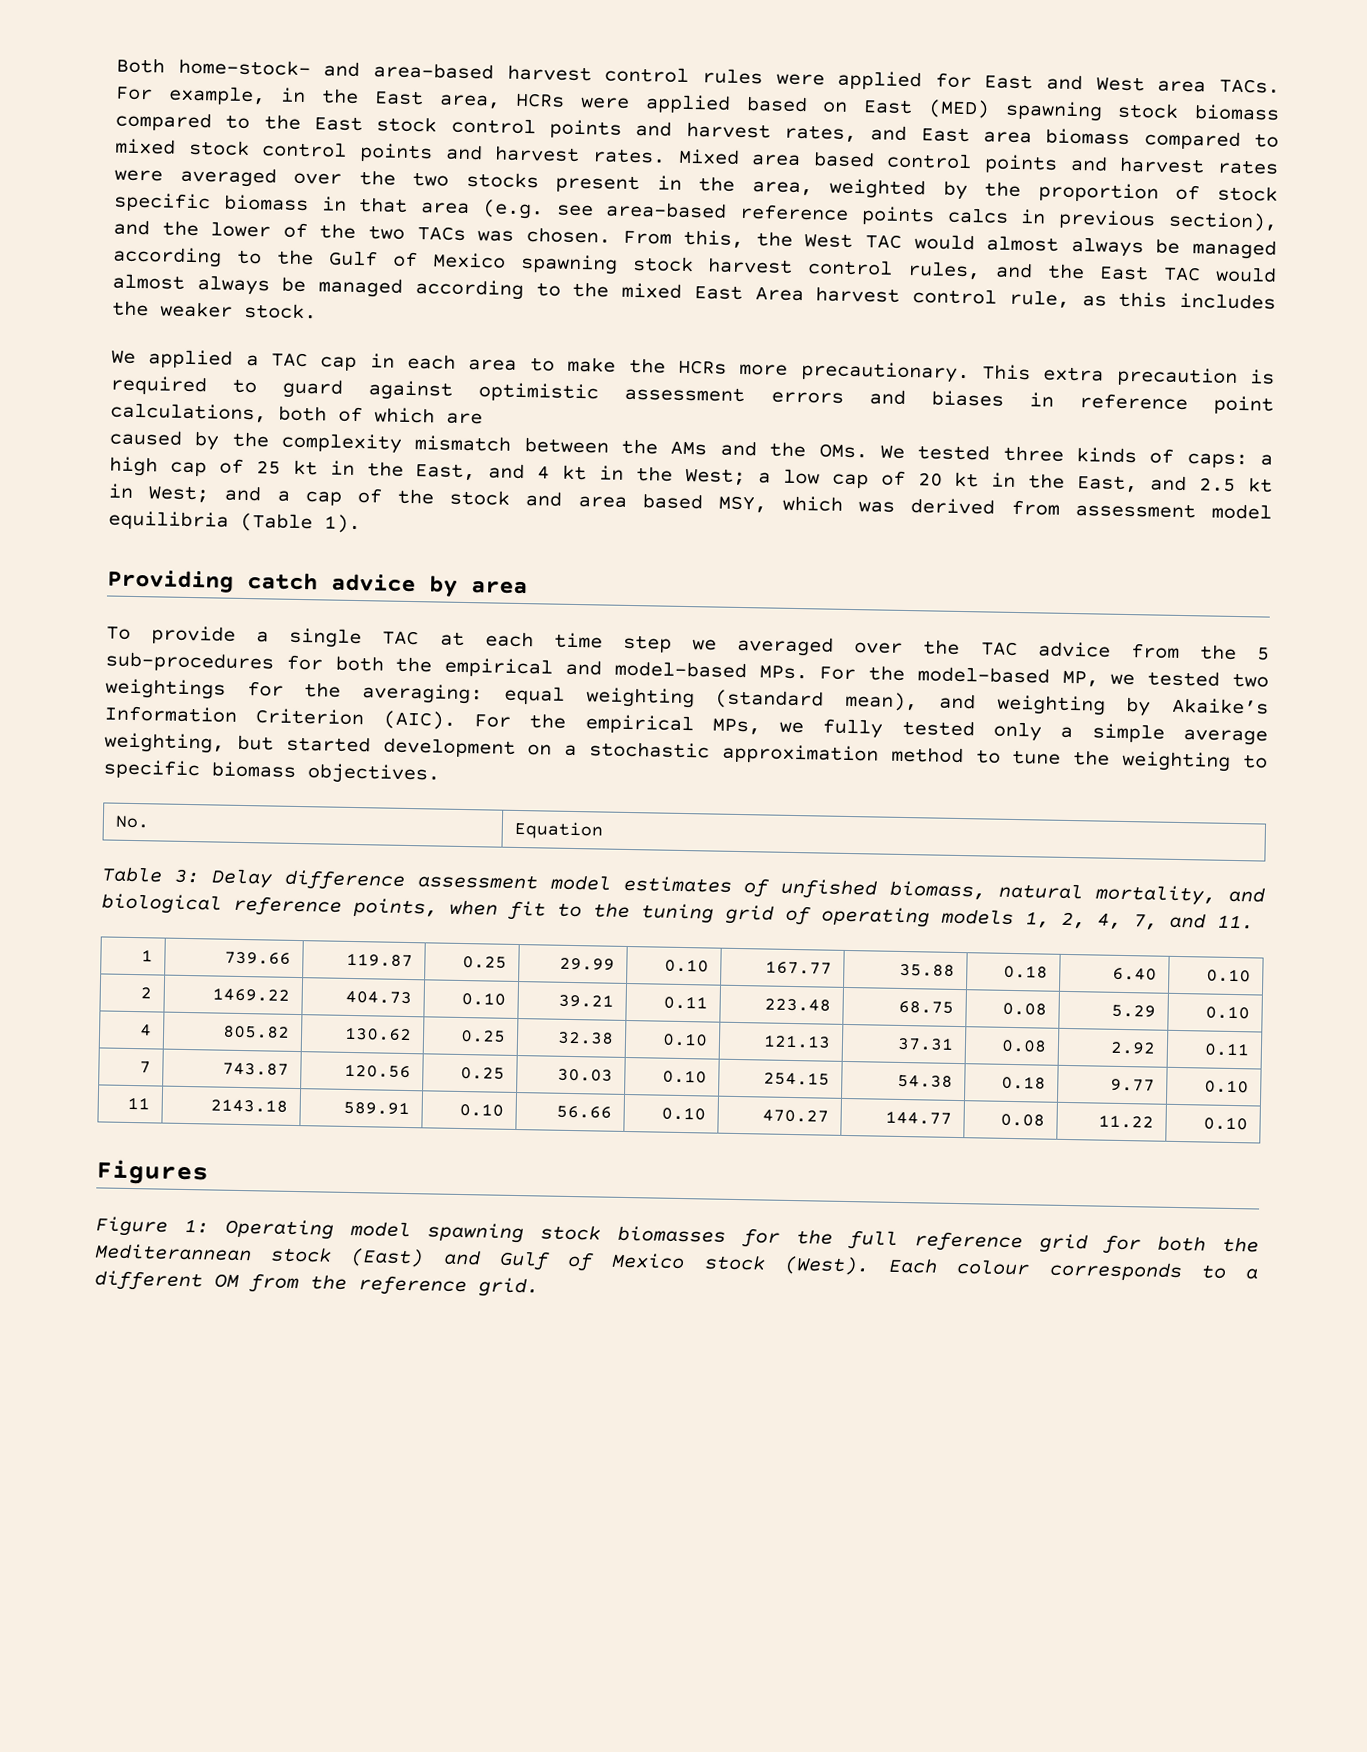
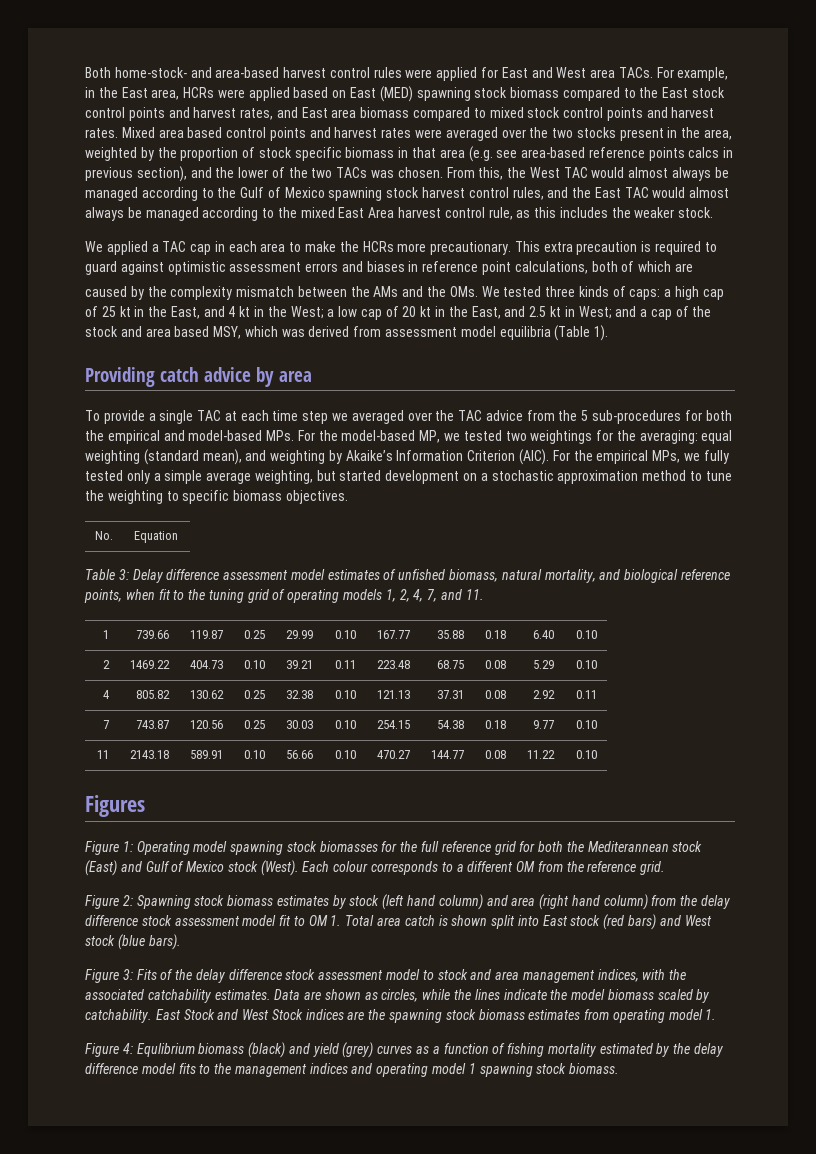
(539, 1287) none -> [85,894,731,910] [85,914,712,930] [85,934,181,950] [85,969,687,983] [85,989,710,1003] [85,1009,717,1023] [85,1042,724,1058] [85,1063,620,1077] // Figure 2: Spawning stock biomass estimates by stock (left hand column) and area (right hand column) from the delay difference stock assessment model fit to OM 1. Total area catch is shown split into East stock (red bars) and West stock (blue bars). // Figure 3: Fits of the delay difference stock assessment model to stock and area management indices, with the associated catchability estimates. Data are shown as circles, while the lines indicate the model biomass scaled by catchability. East Stock and West Stock indices are the spawning stock biomass estimates from operating model 1. // Figure 4: Equlibrium biomass (black) and yield (grey) curves as a function of fishing mortality estimated by the delay difference model fits to the management indices and operating model 1 spawning stock biomass.

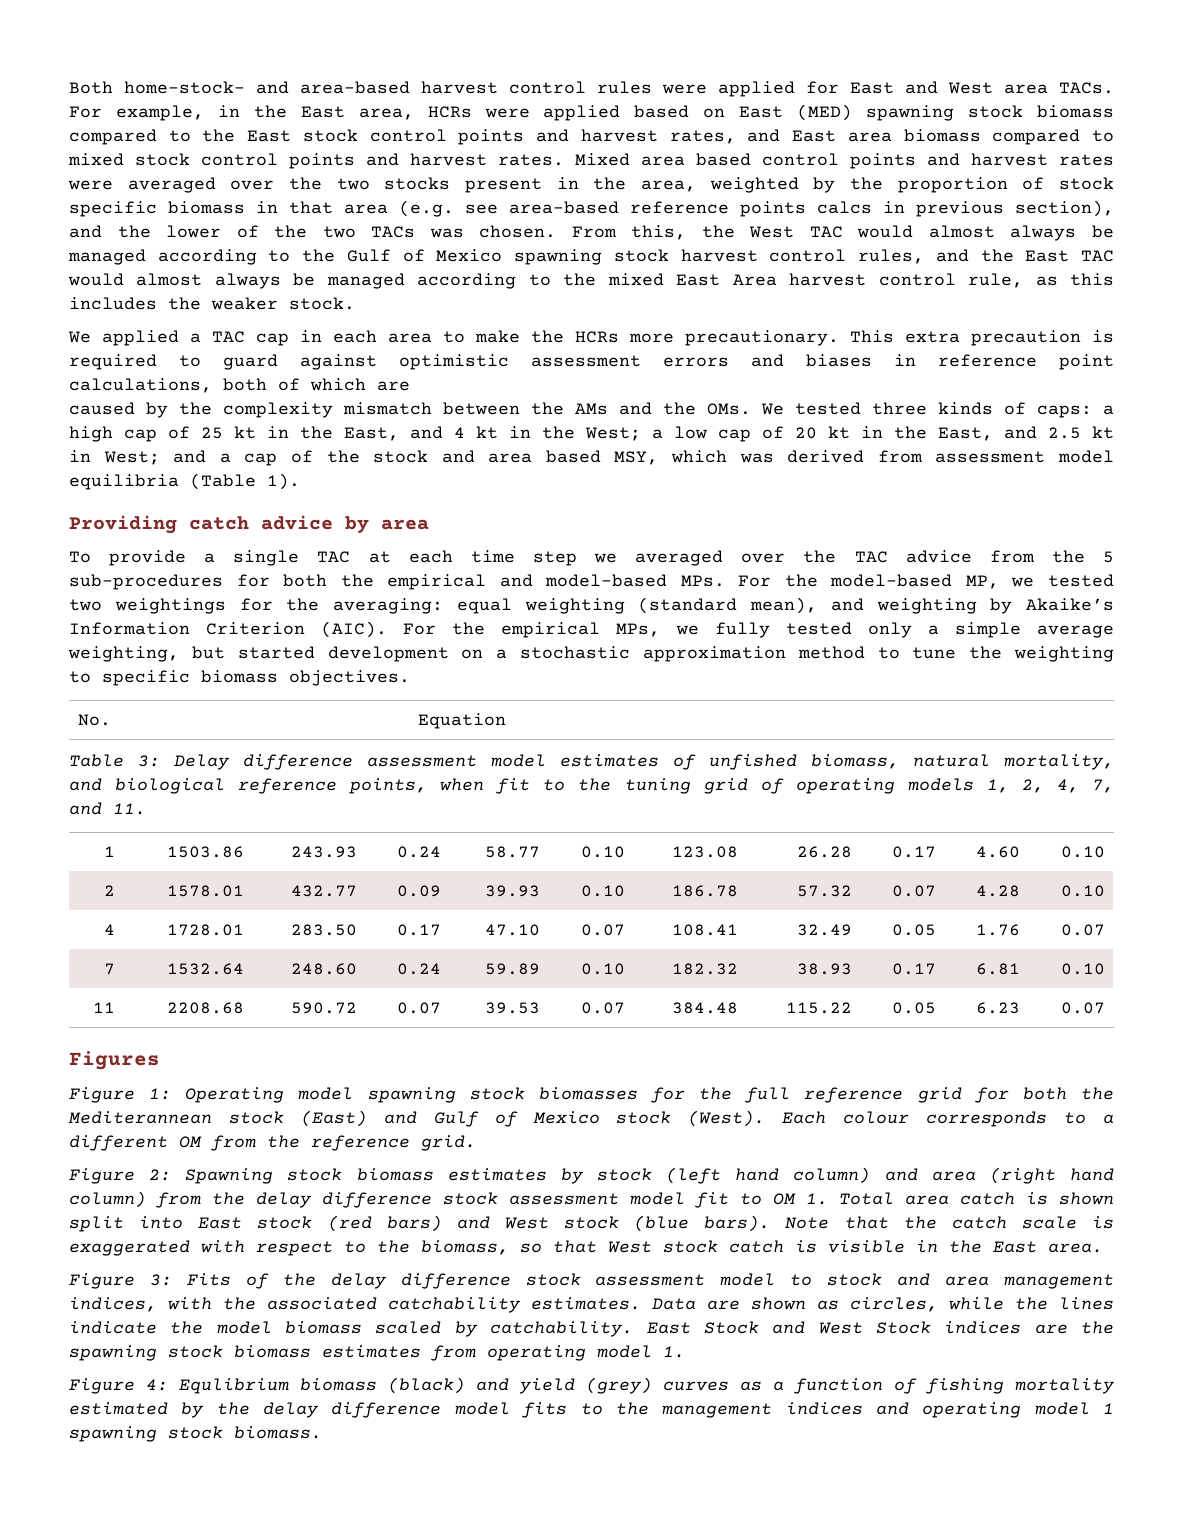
[135,630,169,639] [189,630,223,639] [243,630,265,639] [285,630,313,639] [334,630,356,639] [376,630,410,639] [436,630,464,639] [484,630,506,639] [532,630,554,639] [575,630,597,639] [102,660,110,669] [129,660,170,669] [189,660,223,669] [243,660,265,669] [285,660,313,669] [334,660,356,669] [376,660,410,669] [436,660,464,669] [484,660,506,669] [532,660,554,669] [575,660,597,669] [102,690,109,699] [135,690,170,699] [189,690,224,699] [243,690,265,699] [285,690,313,699] [334,690,356,699] [376,690,410,699] [436,690,464,699] [484,690,506,699] [532,690,555,699] [575,690,597,699] [102,720,109,729] [135,720,169,729] [189,720,223,729] [243,720,265,729] [285,720,313,729] [334,720,356,729] [376,720,410,729] [436,720,464,729] [484,720,506,729] [532,720,554,729] [575,720,597,729] [96,750,109,759] [129,750,169,759] [189,750,223,759] [243,750,265,759] [285,750,313,759] [334,750,356,759] [376,750,410,759] [430,750,464,759] [484,750,506,759] [526,750,555,759] [575,750,597,759] 739.66 | 119.87 | 0.25 | 29.99 | 0.10 | 167.77 | 35.88 | 0.18 | 6.40 | 0.10 // 2 | 1469.22 | 404.73 | 0.10 | 39.21 | 0.11 | 223.48 | 68.75 | 0.08 | 5.29 | 0.10 // 4 | 805.82 | 130.62 | 0.25 | 32.38 | 0.10 | 121.13 | 37.31 | 0.08 | 2.92 | 0.11 // 7 | 743.87 | 120.56 | 0.25 | 30.03 | 0.10 | 254.15 | 54.38 | 0.18 | 9.77 | 0.10 // 11 | 2143.18 | 589.91 | 0.10 | 56.66 | 0.10 | 470.27 | 144.77 | 0.08 | 11.22 | 0.10 -> [167,846,245,858] [291,846,358,858] [397,846,442,858] [485,846,541,858] [581,846,626,858] [672,846,739,858] [797,846,853,858] [892,846,937,858] [976,846,1021,858] [1061,846,1106,858] [104,885,116,896] [167,885,245,897] [291,885,358,897] [397,885,442,897] [485,885,541,897] [581,885,626,897] [672,885,739,897] [797,885,853,897] [892,885,937,897] [976,885,1021,897] [1061,885,1106,897] [104,924,116,935] [167,924,245,936] [291,924,358,936] [397,924,442,936] [485,924,541,936] [581,924,626,936] [672,924,739,936] [797,924,853,936] [892,924,937,936] [976,924,1021,936] [1061,924,1106,936] [104,963,116,975] [167,963,245,975] [291,963,358,975] [397,963,442,975] [485,963,541,975] [581,963,626,975] [672,963,739,975] [797,963,853,975] [892,963,937,975] [976,963,1021,975] [1061,963,1106,975] [93,1002,116,1013] [167,1002,245,1014] [291,1002,358,1014] [397,1002,442,1014] [485,1002,541,1014] [581,1002,626,1014] [672,1002,739,1014] [786,1002,853,1014] [892,1002,937,1014] [976,1002,1021,1014] [1061,1002,1106,1014] 1503.86 | 243.93 | 0.24 | 58.77 | 0.10 | 123.08 | 26.28 | 0.17 | 4.60 | 0.10 // 2 | 1578.01 | 432.77 | 0.09 | 39.93 | 0.10 | 186.78 | 57.32 | 0.07 | 4.28 | 0.10 // 4 | 1728.01 | 283.50 | 0.17 | 47.10 | 0.07 | 108.41 | 32.49 | 0.05 | 1.76 | 0.07 // 7 | 1532.64 | 248.60 | 0.24 | 59.89 | 0.10 | 182.32 | 38.93 | 0.17 | 6.81 | 0.10 // 11 | 2208.68 | 590.72 | 0.07 | 39.53 | 0.07 | 384.48 | 115.22 | 0.05 | 6.23 | 0.07
(181, 942) none -> [785,1216,1114,1229] [69,1240,1103,1256] Note that the catch scale is exaggerated with respect to the biomass, so that West stock catch is visible in the East area.

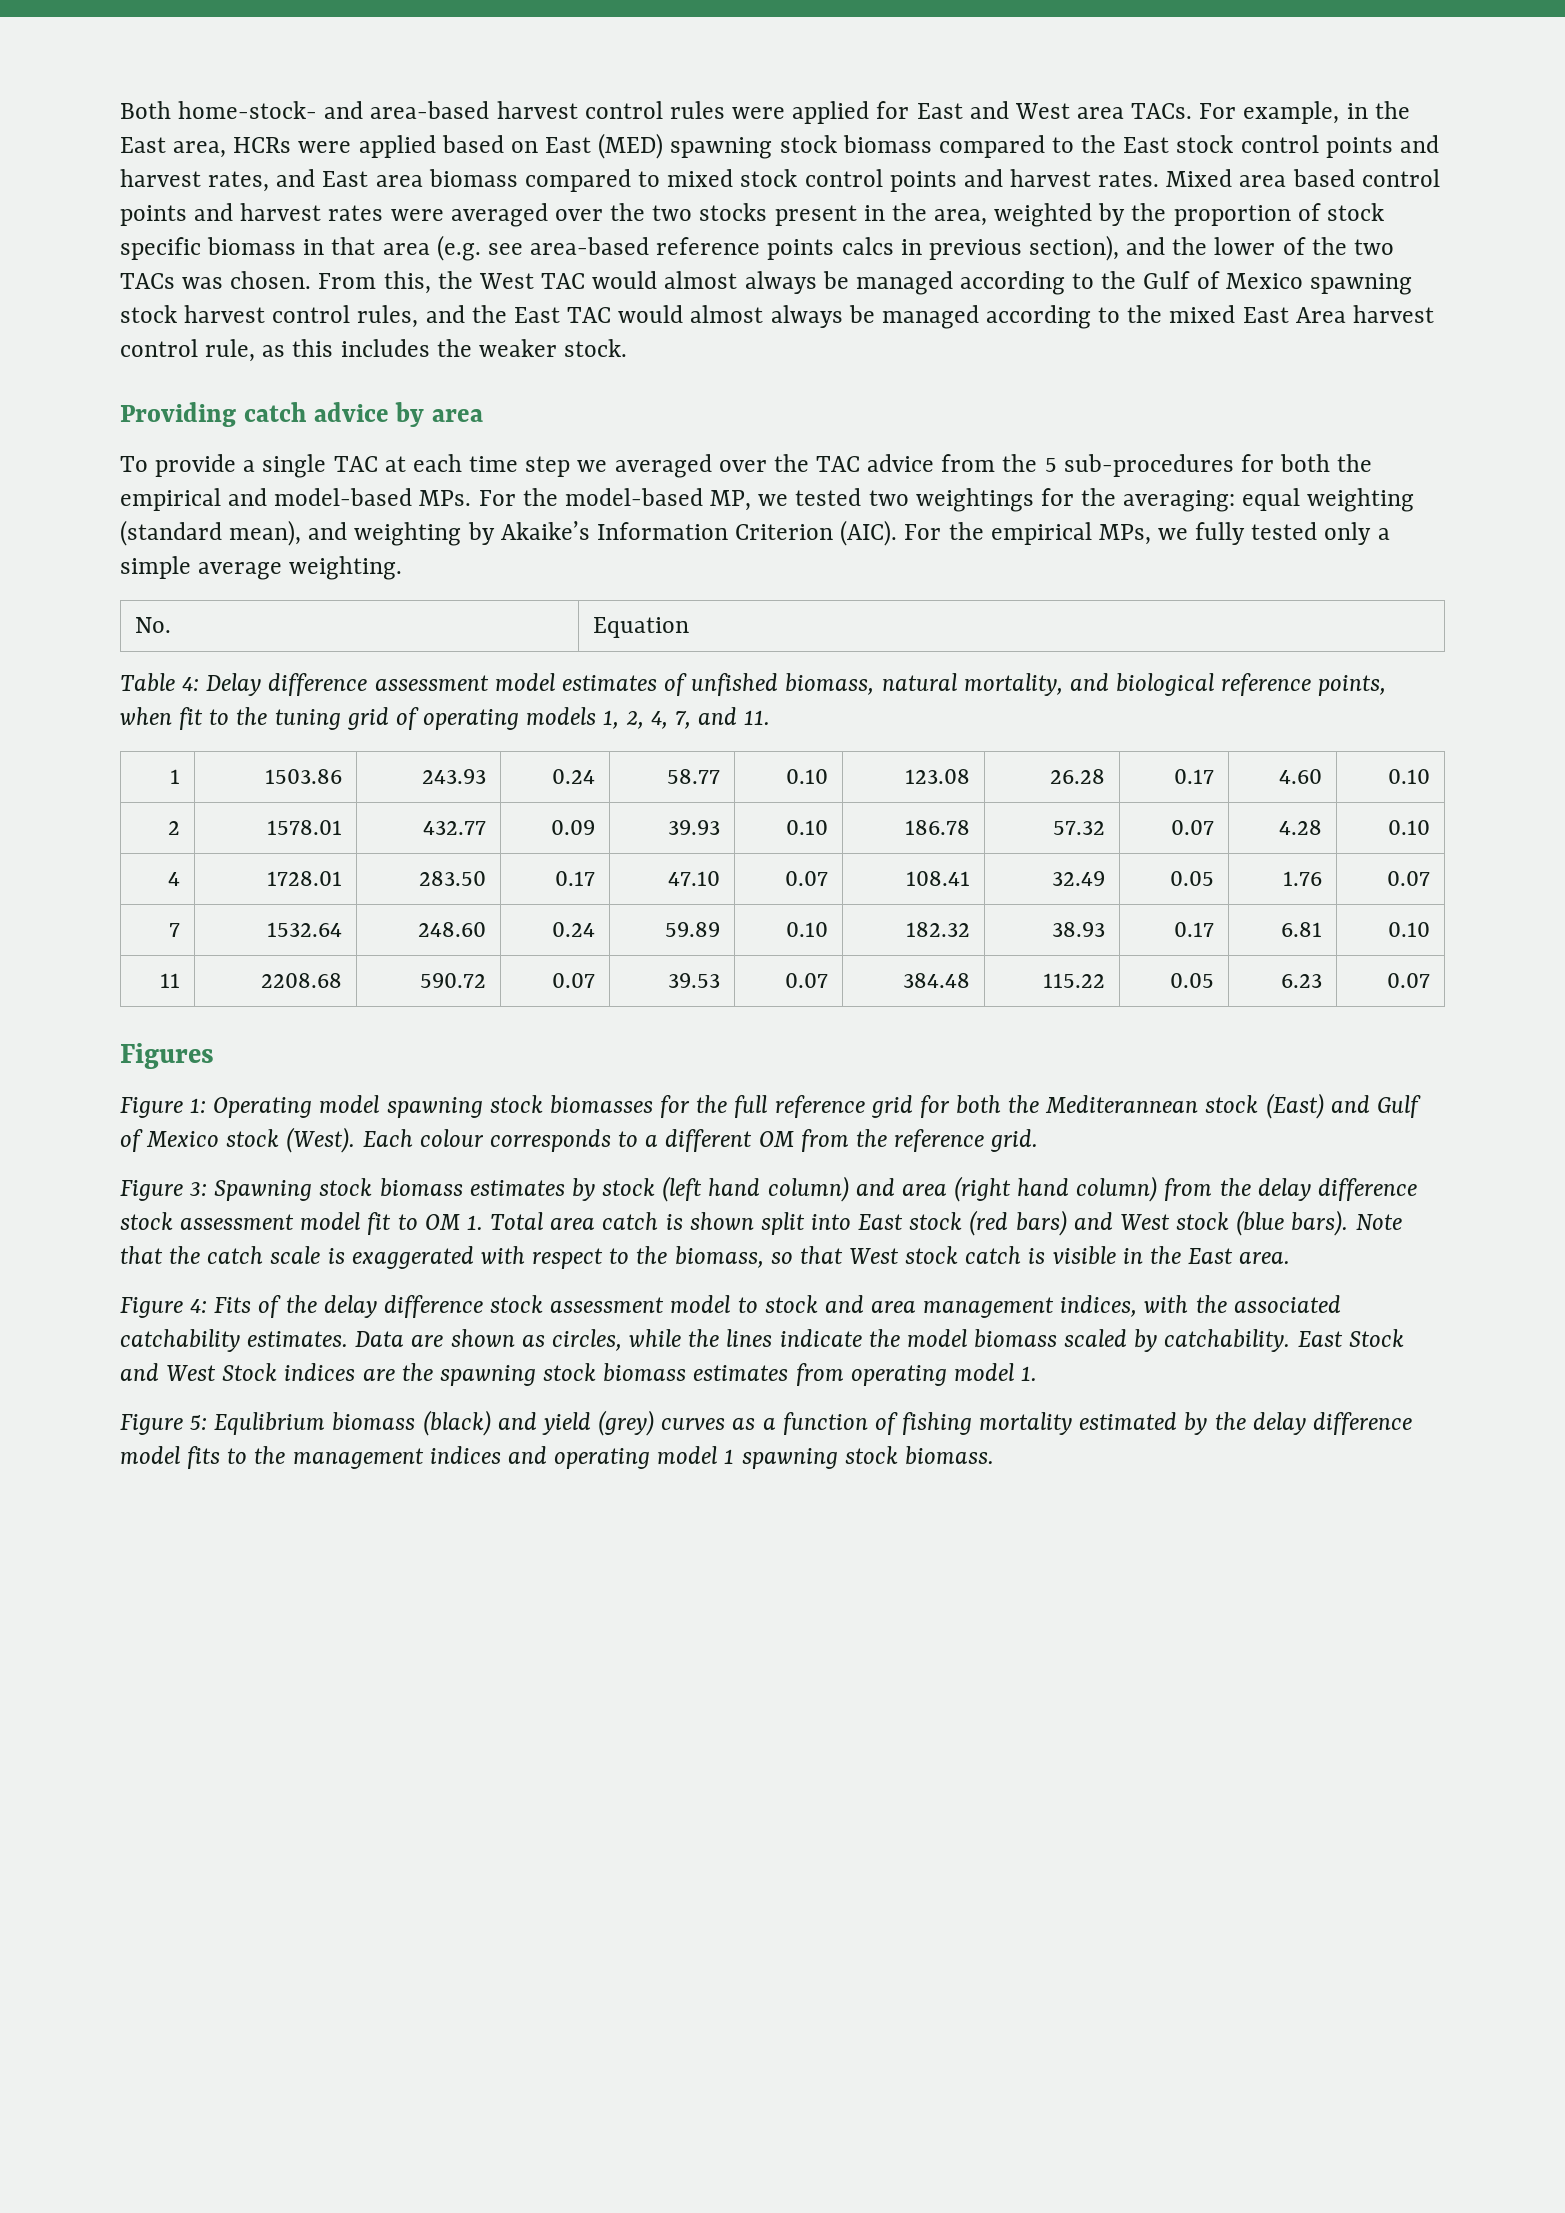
[68,330,1114,346] [69,354,1114,370] [69,378,410,393] [69,402,1114,418] [69,426,1114,442] [69,450,1114,466] [69,473,300,490] // We applied a TAC cap in each area to make the HCRs more precautionary. This extra precaution is required to guard against optimistic assessment errors and biases in reference point calculations, both of which are // caused by the complexity mismatch between the AMs and the OMs. We tested three kinds of caps: a high cap of 25 kt in the East, and 4 kt in the West; a low cap of 20 kt in the East, and 2.5 kt in West; and a cap of the stock and area based MSY, which was derived from assessment model equilibria (Table 1). -> (628, 348) none
[68,646,1115,662] [69,670,410,686] weighting, but started development on a stochastic approximation method to tune the weighting to specific biomass objectives. -> [289,556,403,580] weighting.
[138,755,160,767] 3: -> [182,677,200,691] 4:
[149,1169,172,1181] 2: -> [190,1182,208,1196] 3:
[149,1274,172,1286] 3: -> [190,1299,208,1313] 4:
[146,1379,168,1391] 4: -> [190,1415,208,1430] 5:

